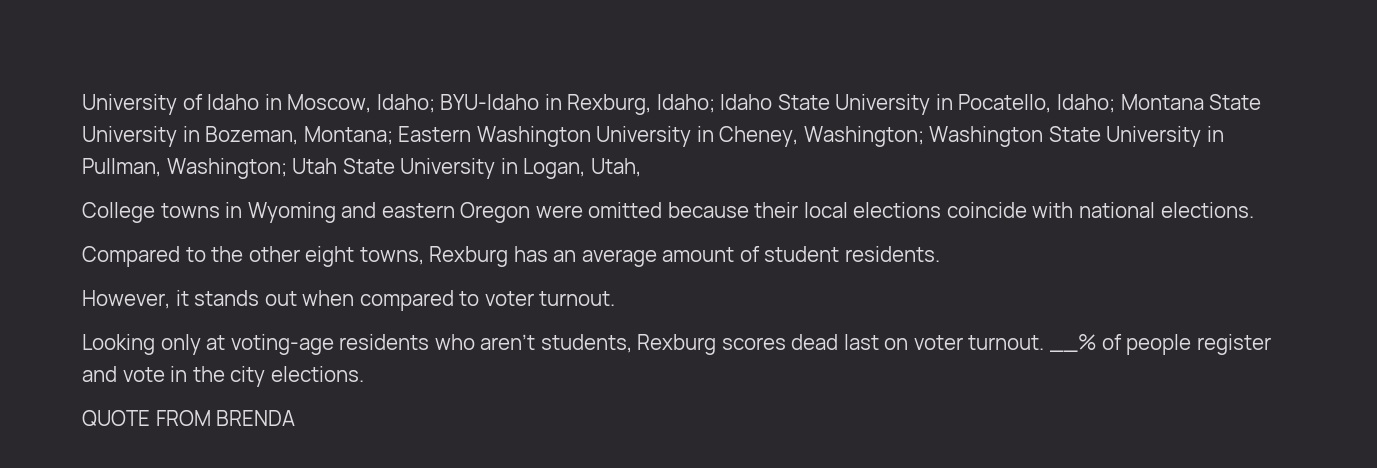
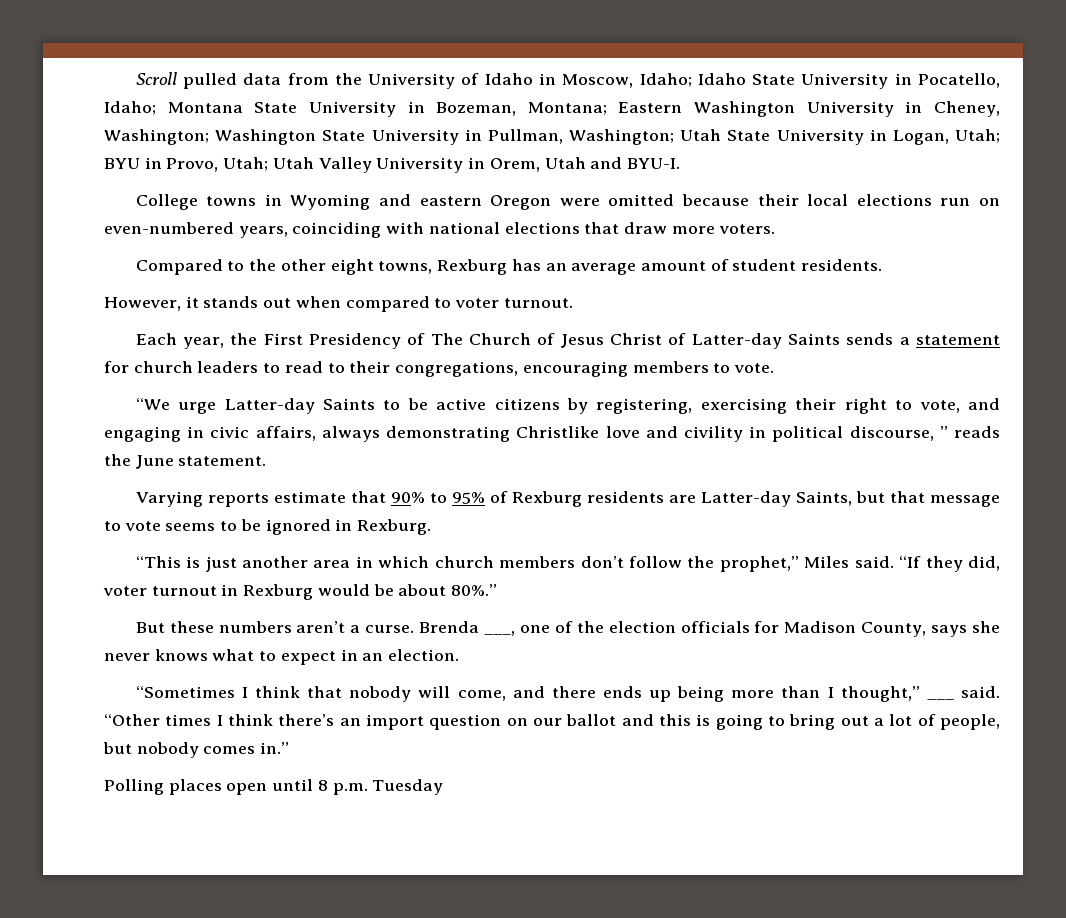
(82, 104) none -> [135,72,362,89] Scroll pulled data from the
[440,94,715,115] BYU-Idaho in Rexburg, Idaho; -> (692, 80) none
[590,158,641,177] Utah, -> [954,129,1000,143] [104,157,680,173] Utah; BYU in Provo, Utah; Utah Valley University in Orem, Utah and BYU-I.
[946,202,1254,218] coincide with national elections. -> [940,198,1000,206] [104,222,775,238] run on even-numbered years, coinciding with national elections that draw more voters.
[82,334,1271,355] [82,366,364,387] [82,410,296,426] Looking only at voting-age residents who aren’t students, Rexburg scores dead last on voter turnout. __% of people register and vote in the city elections. // QUOTE FROM BRENDA -> [135,333,1000,349] [104,361,774,377] [135,398,1000,414] [104,426,1000,442] [104,454,267,469] [135,491,1001,507] [104,519,432,535] [135,556,1001,572] [103,584,498,600] [135,621,1001,637] [104,649,460,665] [135,686,954,702] [961,686,1001,698] [104,714,1001,730] [103,742,290,758] [104,779,444,795] Each year, the First Presidency of The Church of Jesus Christ of Latter-day Saints sends a statement for church leaders to read to their congregations, encouraging members to vote. // “We urge Latter-day Saints to be active citizens by registering, exercising their right to vote, and engaging in civic affairs, always demonstrating Christlike love and civility in political discourse, ” reads the June statement. // Varying reports estimate that 90% to 95% of Rexburg residents are Latter-day Saints, but that message to vote seems to be ignored in Rexburg. // “This is just another area in which church members don’t follow the prophet,” Miles said. “If they did, voter turnout in Rexburg would be about 80%.” // But these numbers aren’t a curse. Brenda ___, one of the election officials for Madison County, says she never knows what to expect in an election. // “Sometimes I think that nobody will come, and there ends up being more than I thought,” ___ said. “Other times I think there’s an import question on our ballot and this is going to bring out a lot of people, but nobody comes in.” // Polling places open until 8 p.m. Tuesday

